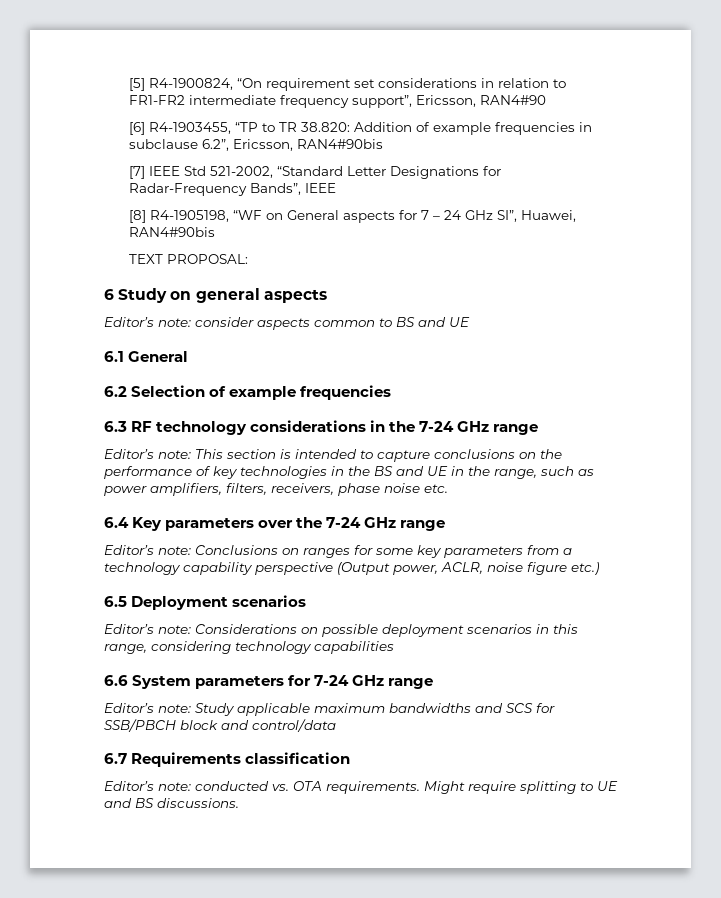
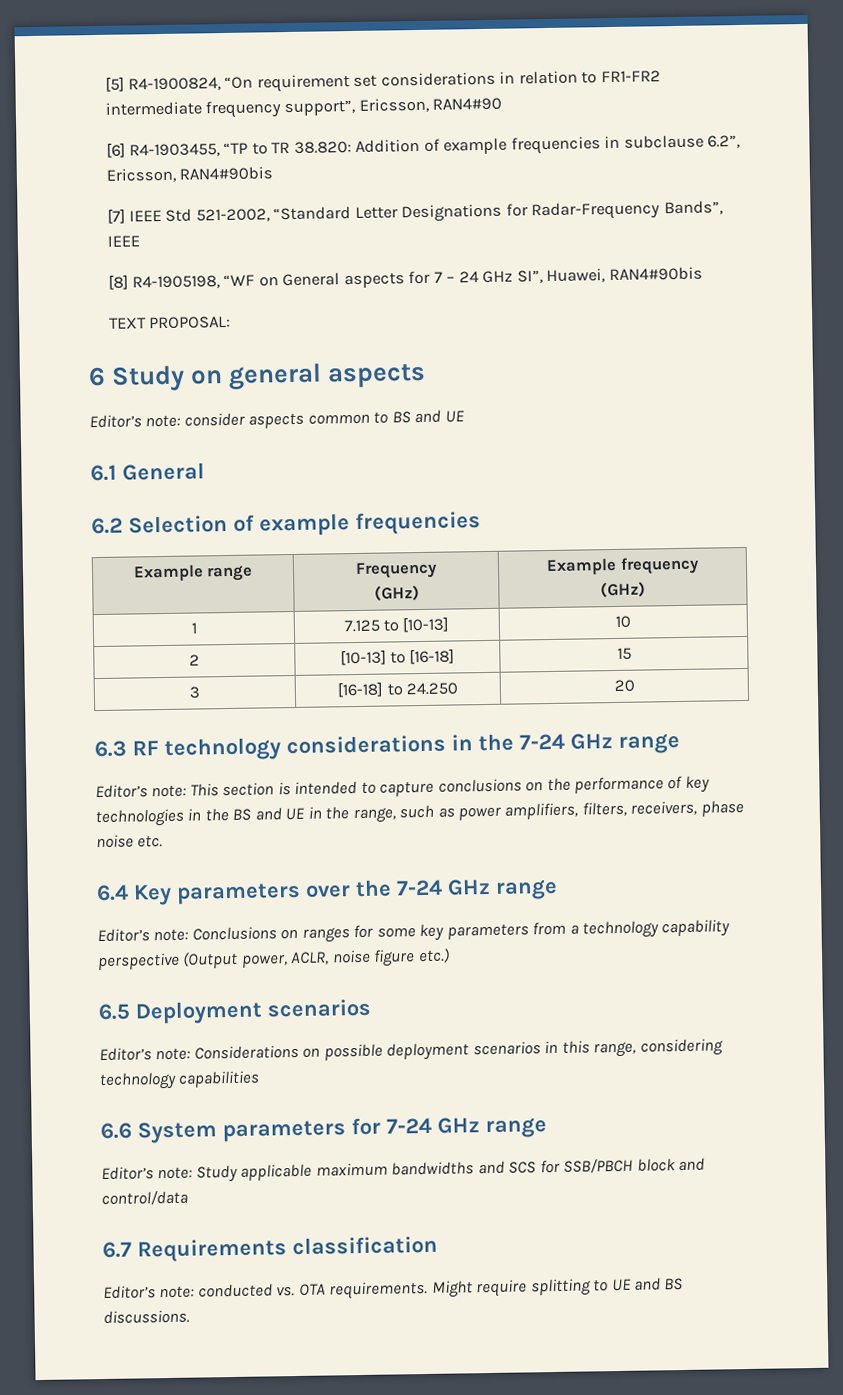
(392, 392) none -> [132,564,254,582] [355,561,438,580] [373,585,420,601] [546,556,700,576] [600,581,646,598] [190,622,197,634] [343,616,450,633] [615,615,631,628] [189,654,200,666] [339,648,456,666] [616,647,632,660] [189,686,200,699] [337,681,458,698] [613,679,635,693] // Example range | Frequency // (GHz) | Example frequency // (GHz) // 1 | 7.125 to [10-13] | 10 // 2 | [10-13] to [16-18] | 15 // 3 | [16-18] to 24.250 | 20

